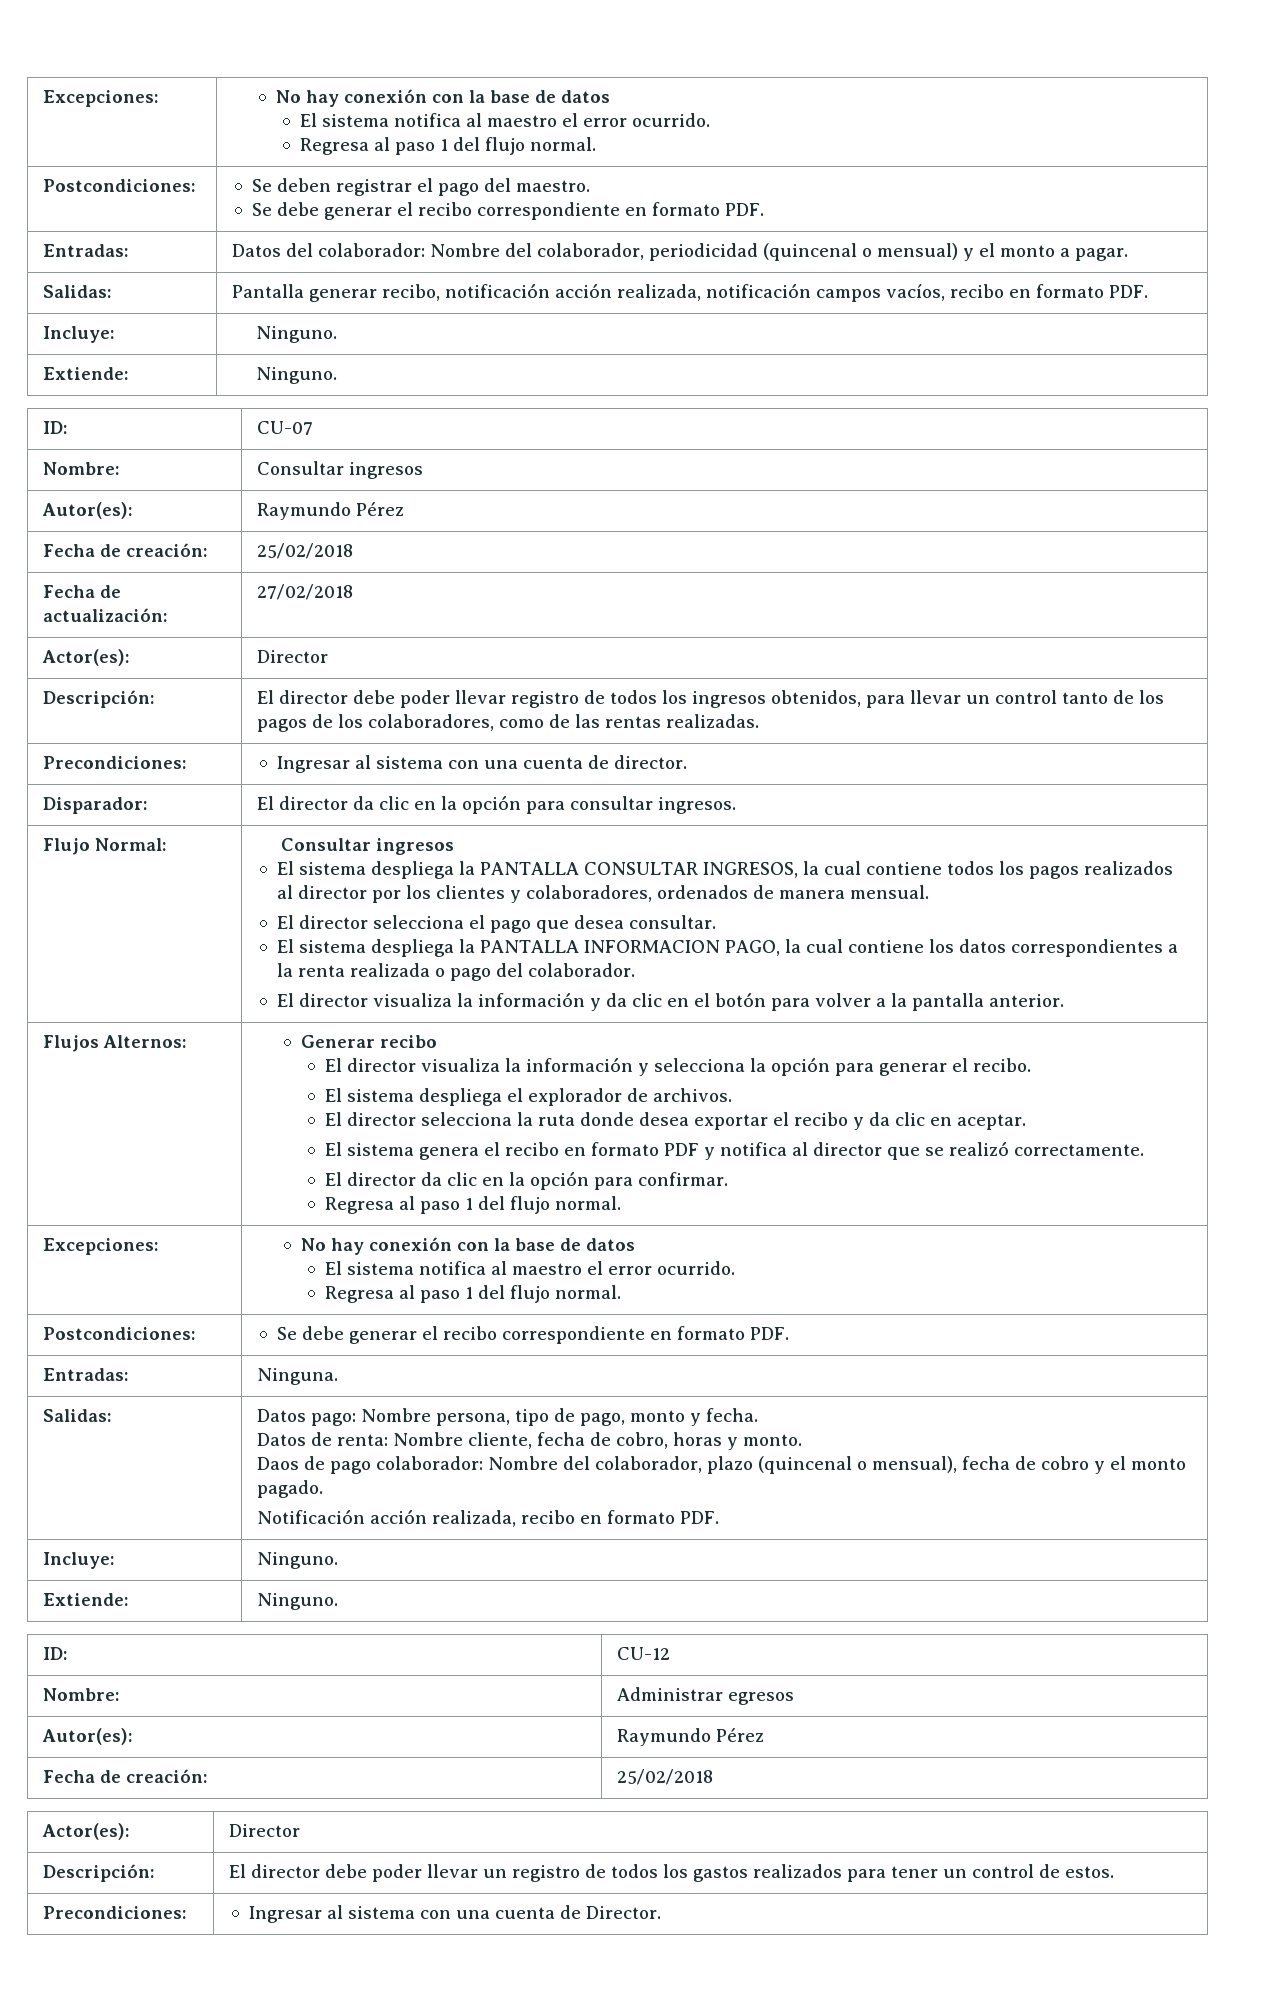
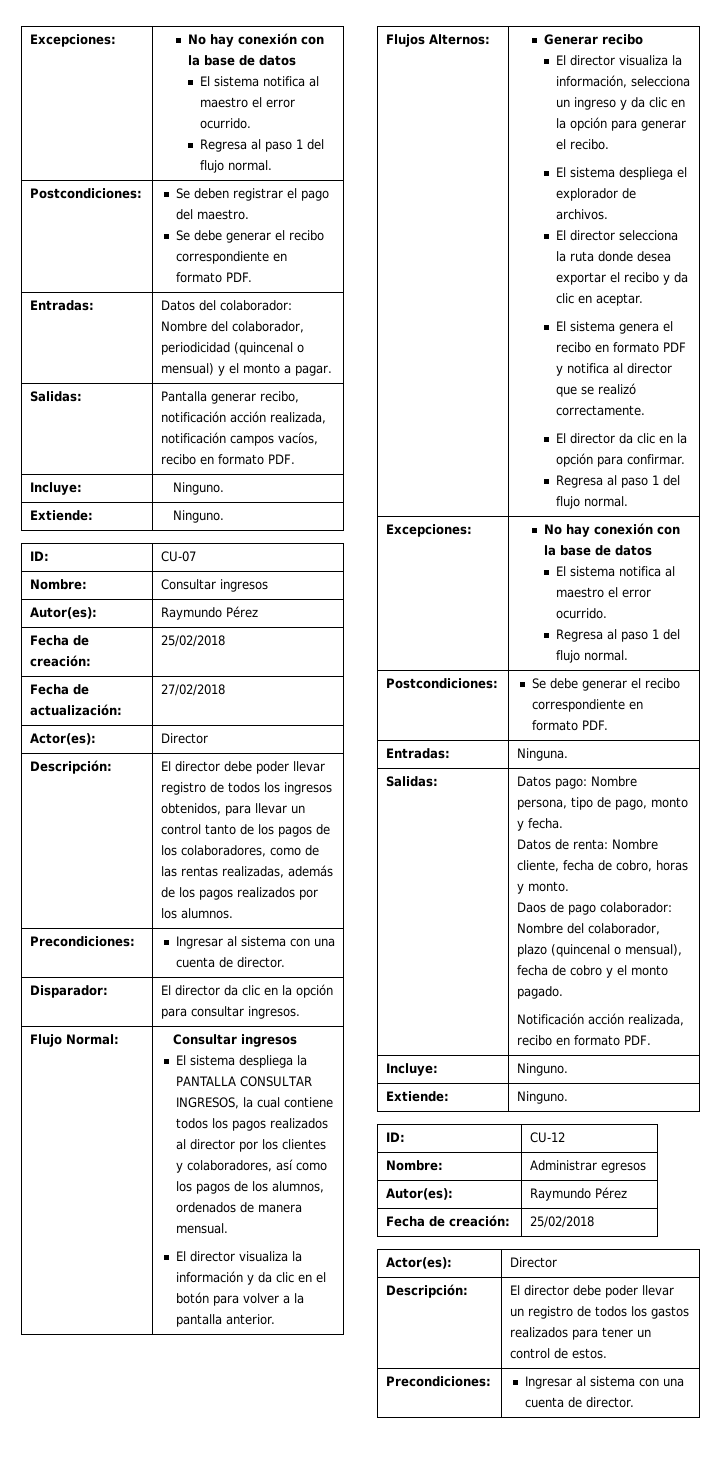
[665,714,759,728] realizadas. -> [222,865,334,878] [161,887,319,900] [161,908,234,919] realizadas, además de los pagos realizados por los alumnos.
[657,885,930,899] [277,915,717,933] [277,939,1178,957] [277,963,636,981] ordenados de manera mensual. // El director selecciona el pago que desea consultar. // El sistema despliega la PANTALLA INFORMACION PAGO, la cual contiene los datos correspondientes a la renta realizada o pago del colaborador. -> [275,1159,327,1171] [175,1181,324,1194] [175,1202,302,1213] [175,1223,228,1234] así como los pagos de los alumnos, ordenados de manera mensual.
[526,1057,746,1076] información y selecciona -> [555,75,690,88] [555,97,685,110] información, selecciona un ingreso y da clic en
[586,1906,662,1919] Director. -> [585,1397,635,1408] director.

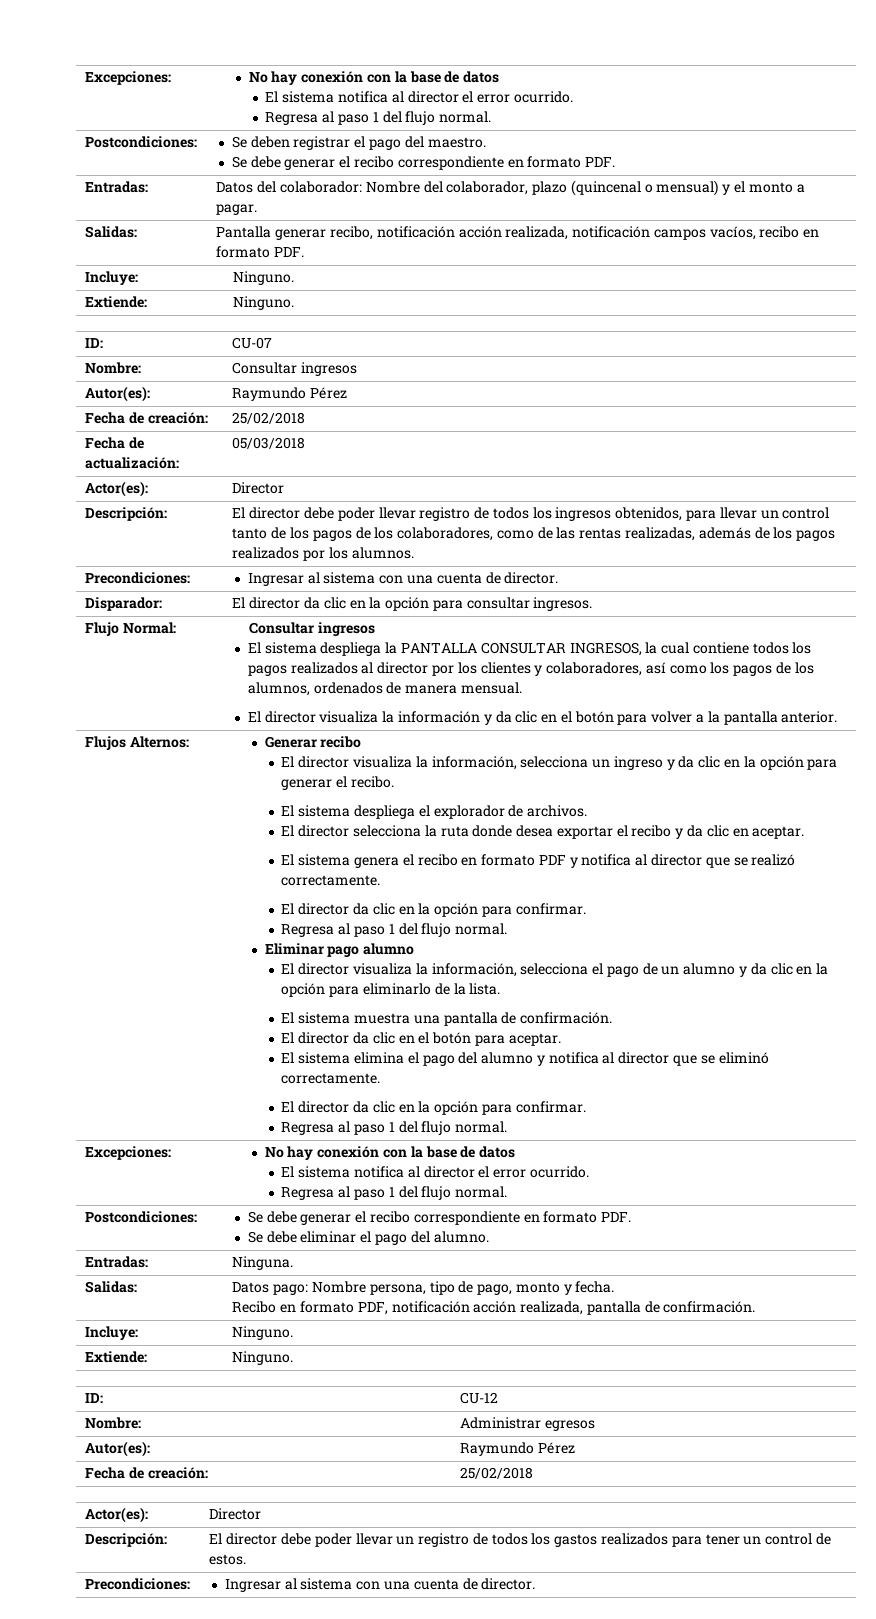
[199,97,248,108] maestro -> [407,91,459,103] director
[161,342,231,355] periodicidad -> [532,181,568,195] plazo
[161,684,226,696] 27/02/2018 -> [232,437,306,449] 05/03/2018
(628, 501) none -> [264,943,415,957] [281,963,829,977] [281,983,501,997] [281,1012,613,1026] [281,1032,561,1046] [281,1052,769,1066] [281,1073,381,1084] [281,1101,586,1115] [281,1121,508,1135] // Eliminar pago alumno // El director visualiza la información, selecciona el pago de un alumno y da clic en la opción para eliminarlo de la lista. // El sistema muestra una pantalla de confirmación. // El director da clic en el botón para aceptar. // El sistema elimina el pago del alumno y notifica al director que se eliminó correctamente. // El director da clic en la opción para confirmar. // Regresa al paso 1 del flujo normal.
[555,587,604,598] maestro -> [423,1166,475,1178] director
(609, 725) none -> [247,1231,489,1245] // Se debe eliminar el pago del alumno.
[517,839,659,850] [517,860,689,872] [517,881,570,894] [517,902,673,915] [517,923,661,935] [517,944,683,957] [517,965,669,978] [517,986,564,999] [517,1013,685,1026] [517,1035,652,1046] Datos de renta: Nombre cliente, fecha de cobro, horas y monto. // Daos de pago colaborador: Nombre del colaborador, plazo (quincenal o mensual), fecha de cobro y el monto pagado. // Notificación acción realizada, recibo en formato PDF. -> [232,1301,756,1315] Recibo en formato PDF, notificación acción realizada, pantalla de confirmación.

